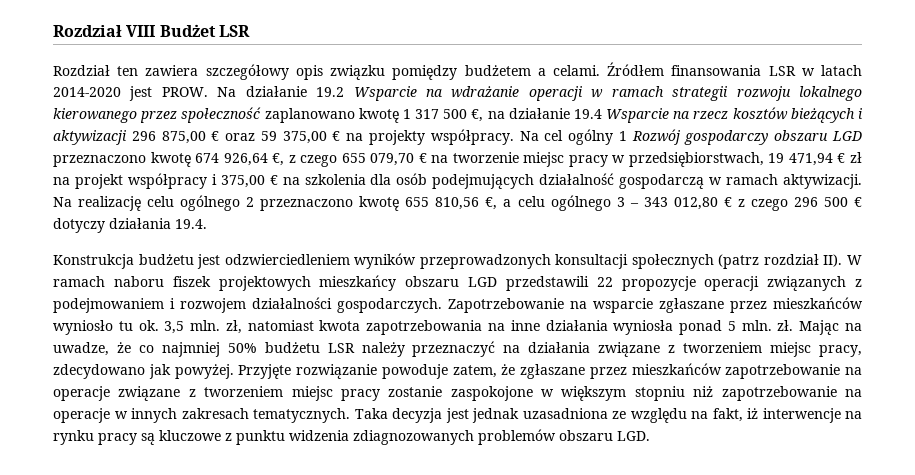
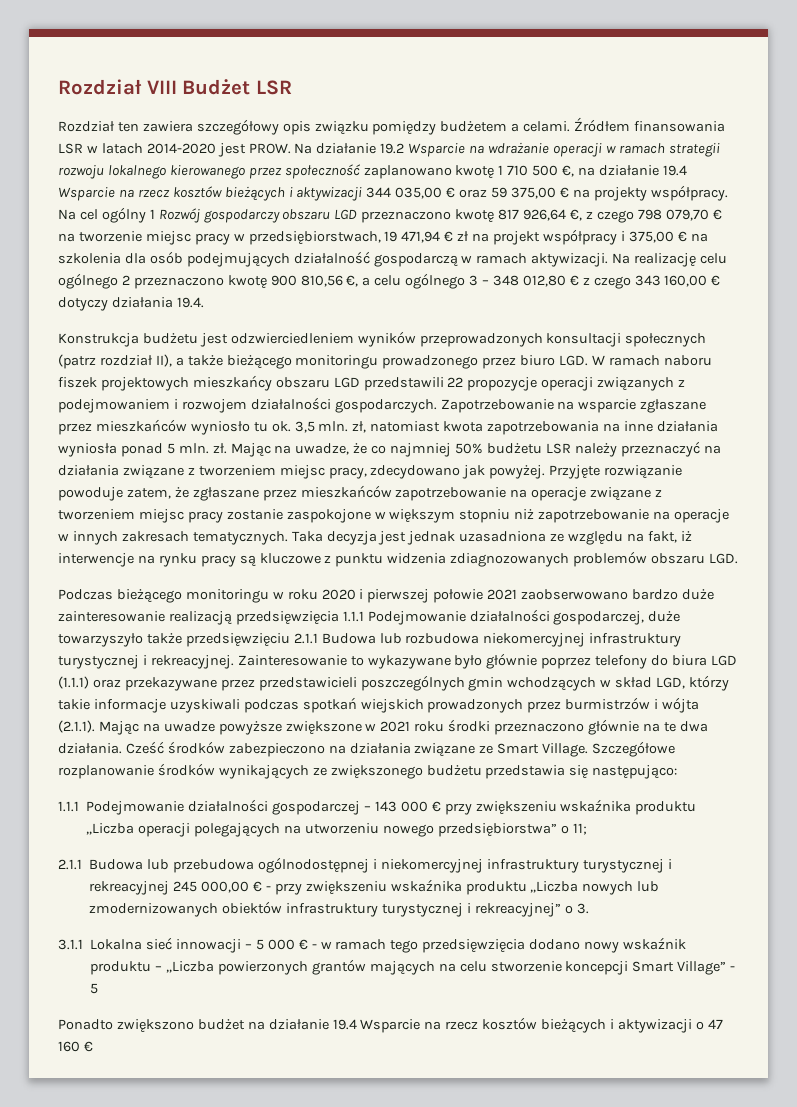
[415,109,440,119] 317 -> [507,165,529,176] 710
[131,131,206,144] 296 875,00 -> [366,187,443,199] 344 035,00
[195,153,220,163] 674 -> [498,209,520,220] 817
[341,153,366,163] 655 -> [637,209,662,220] 798
[405,197,430,207] 655 -> [270,275,297,286] 900
[643,197,668,207] 343 -> [492,275,519,286] 348
[793,197,848,207] 296 500 -> [634,275,708,287] 343 160,00
[823,254,843,267] II). -> [155,354,589,369] II), a także bieżącego monitoringu prowadzonego przez biuro LGD.
(650, 436) none -> [58,589,714,603] [58,609,681,625] [58,633,682,647] [58,653,737,669] [58,675,730,691] [58,697,700,713] [58,719,708,735] [58,741,676,757] [58,763,678,779] [58,799,697,815] [86,823,587,837] [58,857,672,873] [89,879,660,895] [89,901,589,917] [58,937,687,953] [90,959,736,975] [90,983,99,994] [58,1017,723,1033] [58,1041,93,1052] // Podczas bieżącego monitoringu w roku 2020 i pierwszej połowie 2021 zaobserwowano bardzo duże zainteresowanie realizacją przedsięwzięcia 1.1.1 Podejmowanie działalności gospodarczej, duże towarzyszyło także przedsięwzięciu 2.1.1 Budowa lub rozbudowa niekomercyjnej infrastruktury turystycznej i rekreacyjnej. Zainteresowanie to wykazywane było głównie poprzez telefony do biura LGD (1.1.1) oraz przekazywane przez przedstawicieli poszczególnych gmin wchodzących w skład LGD, którzy takie informacje uzyskiwali podczas spotkań wiejskich prowadzonych przez burmistrzów i wójta (2.1.1). Mając na uwadze powyższe zwiększone w 2021 roku środki przeznaczono głównie na te dwa działania. Cześć środków zabezpieczono na działania związane ze Smart Village. Szczegółowe rozplanowanie środków wynikających ze zwiększonego budżetu przedstawia się następująco: // 1.1.1 Podejmowanie działalności gospodarczej – 143 000 € przy zwiększeniu wskaźnika produktu „Liczba operacji polegających na utworzeniu nowego przedsiębiorstwa” o 11; // 2.1.1 Budowa lub przebudowa ogólnodostępnej i niekomercyjnej infrastruktury turystycznej i rekreacyjnej 245 000,00 € - przy zwiększeniu wskaźnika produktu „Liczba nowych lub zmodernizowanych obiektów infrastruktury turystycznej i rekreacyjnej” o 3. // 3.1.1 Lokalna sieć innowacji – 5 000 € - w ramach tego przedsięwzięcia dodano nowy wskaźnik produktu – „Liczba powierzonych grantów mających na celu stworzenie koncepcji Smart Village” - 5 // Ponadto zwiększono budżet na działanie 19.4 Wsparcie na rzecz kosztów bieżących i aktywizacji o 47 160 €

